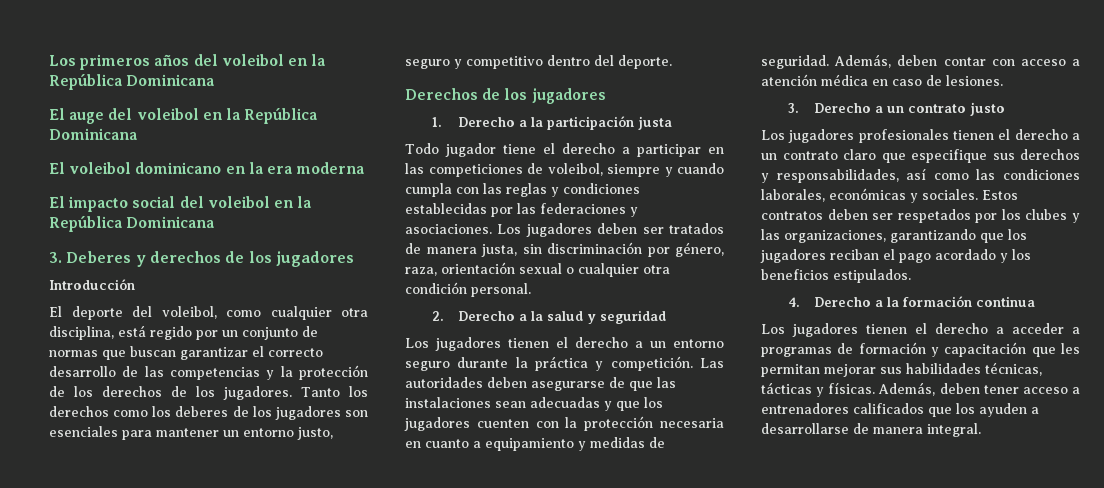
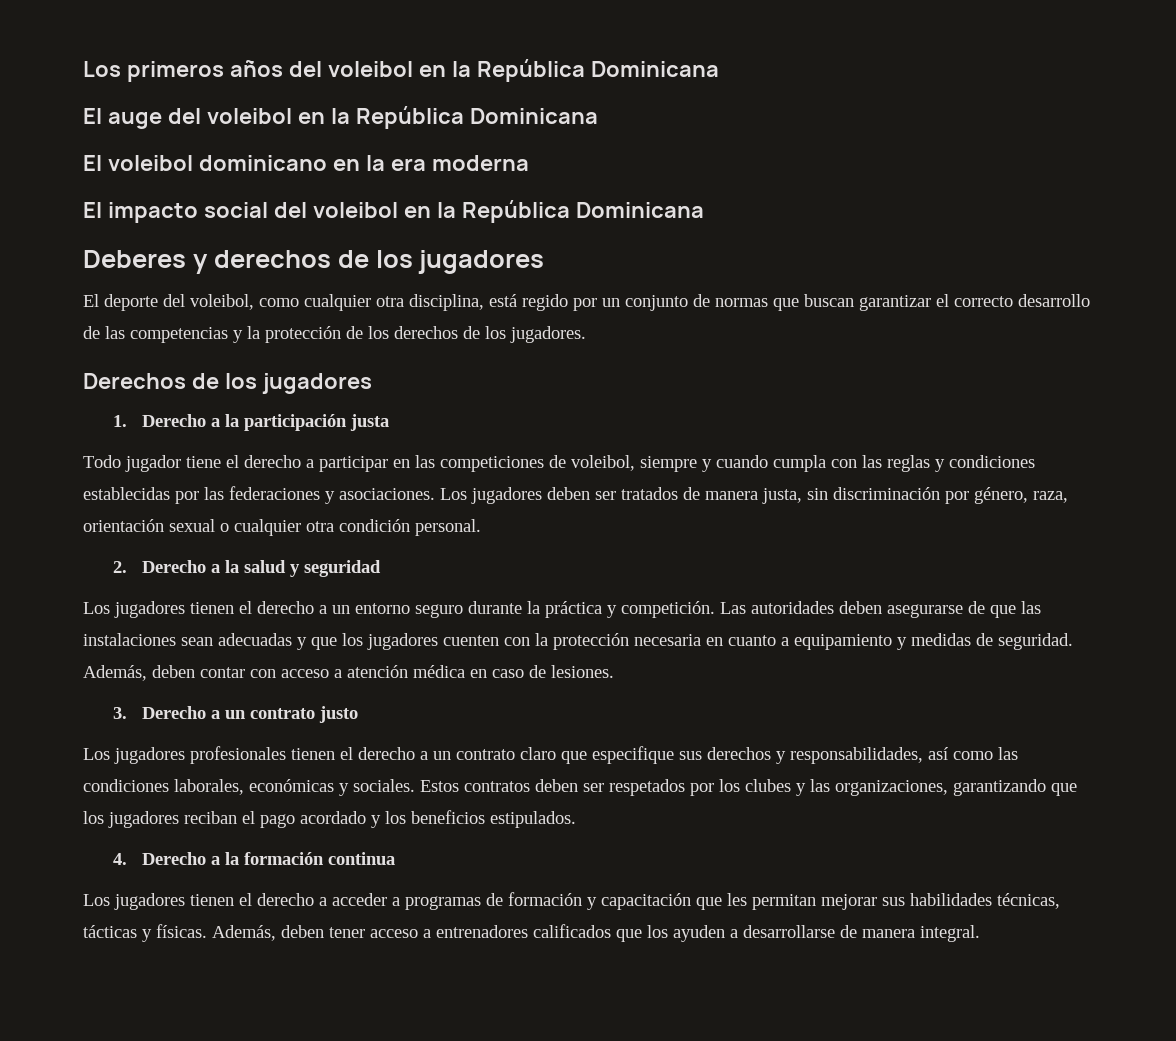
[49,252,62,263] 3. -> (704, 210) none
[49,279,135,290] // Introducción -> (545, 262) none
[301,386,368,397] [49,406,368,420] [49,426,333,440] [405,55,672,69] Tanto los derechos como los deberes de los jugadores son esenciales para mantener un entorno justo, seguro y competitivo dentro del deporte. -> (586, 334) none

